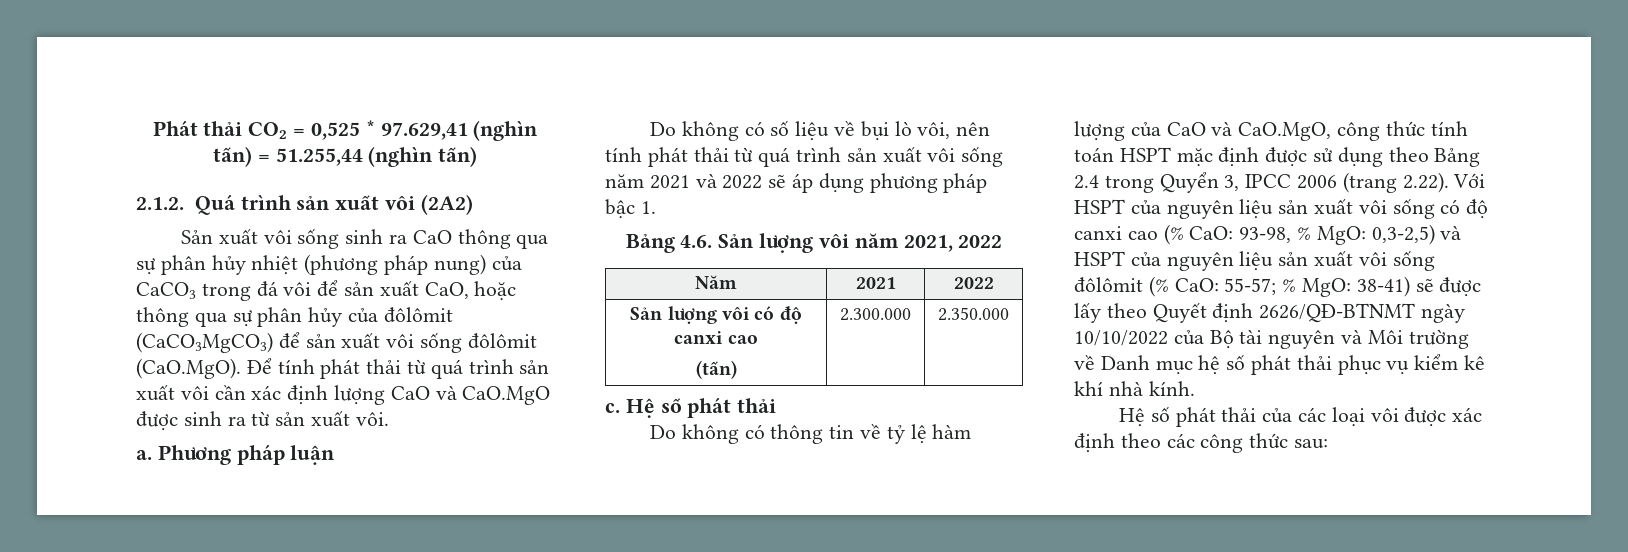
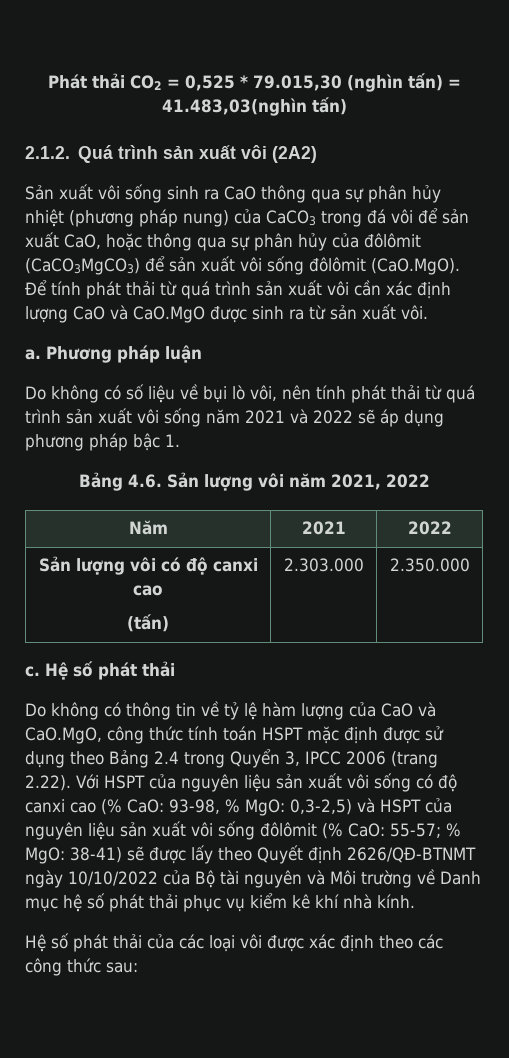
[380,122,468,140] 97.629,41 -> [253,75,342,91] 79.015,30
[275,146,434,167] 51.255,44 (nghìn -> [162,98,307,116] 41.483,03(nghìn
[840,308,911,321] 2.300.000 -> [283,558,364,572] 2.303.000

